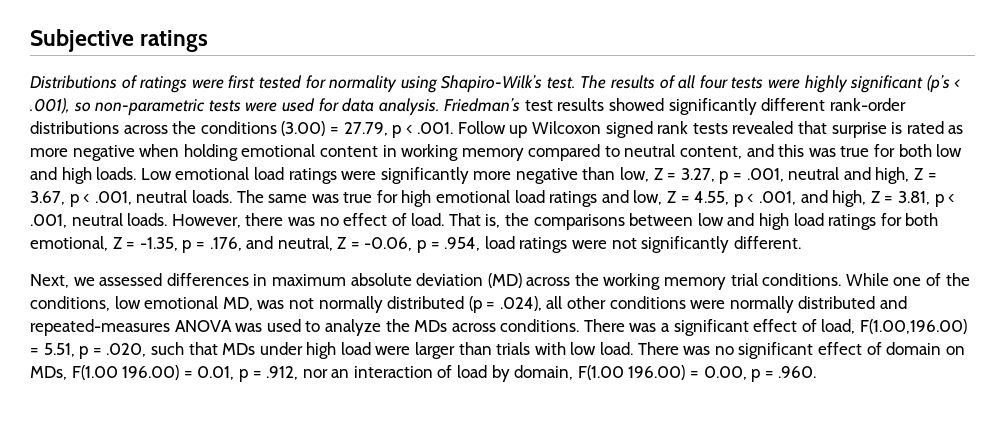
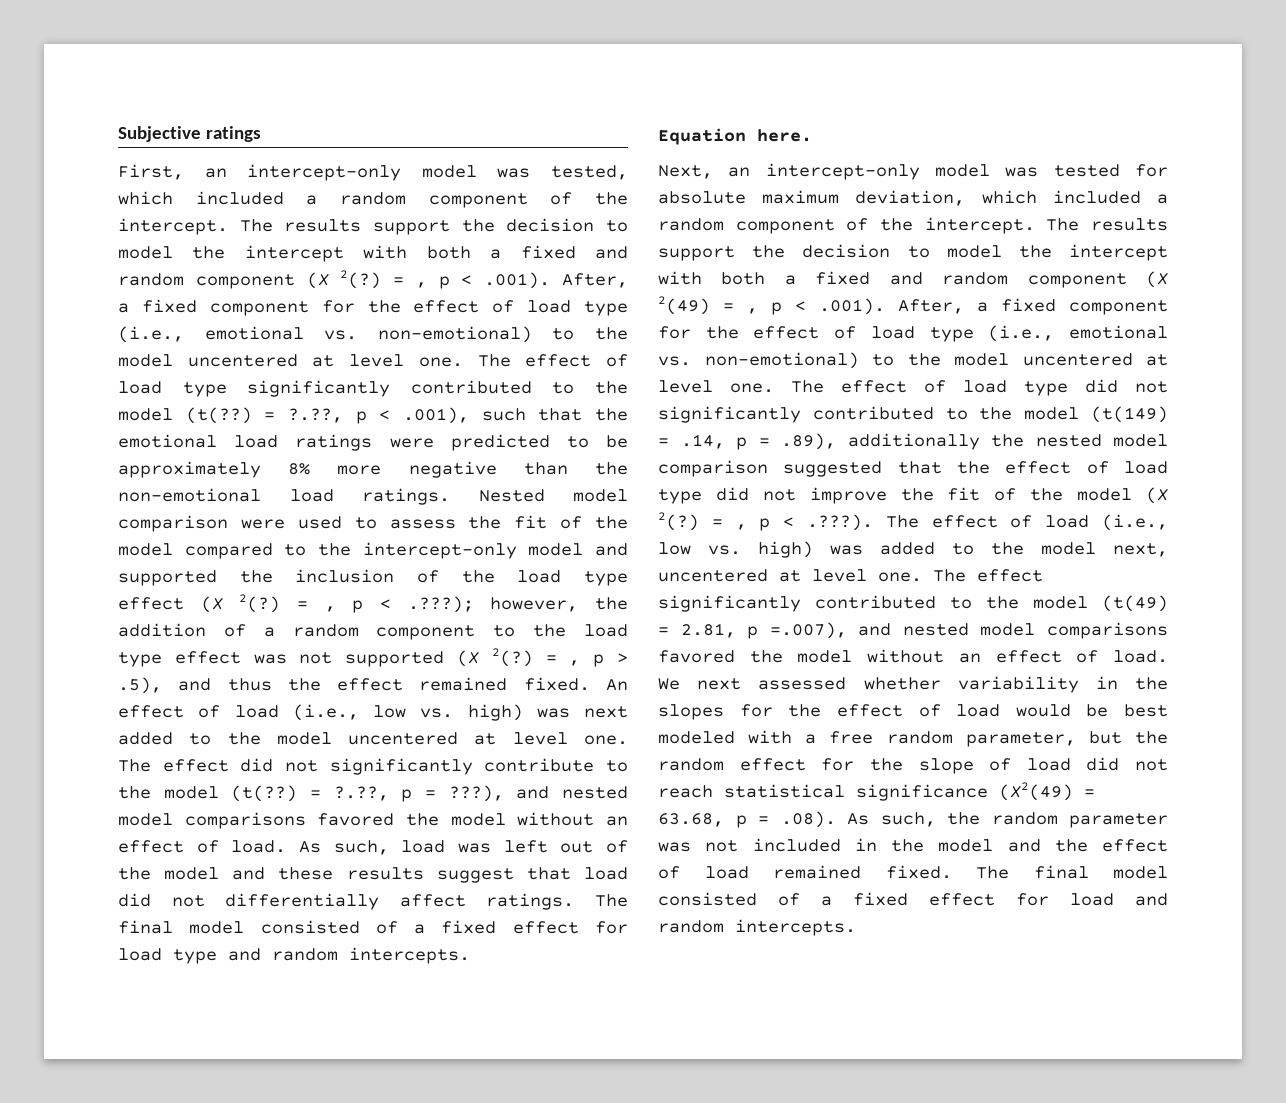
[30,75,962,93] [30,98,906,116] [30,121,964,138] [30,144,963,161] [30,167,937,184] [30,190,956,207] [30,213,939,230] [30,236,801,253] [30,273,970,290] [30,296,908,313] [30,319,968,336] [30,342,965,359] [30,365,817,382] Distributions of ratings were first tested for normality using Shapiro-Wilk’s test. The results of all four tests were highly significant (p’s < .001), so non-parametric tests were used for data analysis. Friedman’s test results showed significantly different rank-order distributions across the conditions (3.00) = 27.79, p < .001. Follow up Wilcoxon signed rank tests revealed that surprise is rated as more negative when holding emotional content in working memory compared to neutral content, and this was true for both low and high loads. Low emotional load ratings were significantly more negative than low, Z = 3.27, p = .001, neutral and high, Z = 3.67, p < .001, neutral loads. The same was true for high emotional load ratings and low, Z = 4.55, p < .001, and high, Z = 3.81, p < .001, neutral loads. However, there was no effect of load. That is, the comparisons between low and high load ratings for both emotional, Z = -1.35, p = .176, and neutral, Z = -0.06, p = .954, load ratings were not significantly different. // Next, we assessed differences in maximum absolute deviation (MD) across the working memory trial conditions. While one of the conditions, low emotional MD, was not normally distributed (p = .024), all other conditions were normally distributed and repeated-measures ANOVA was used to analyze the MDs across conditions. There was a significant effect of load, F(1.00,196.00) = 5.51, p = .020, such that MDs under high load were larger than trials with low load. There was no significant effect of domain on MDs, F(1.00 196.00) = 0.01, p = .912, nor an interaction of load by domain, F(1.00 196.00) = 0.00, p = .960. -> [118,164,628,181] [118,191,628,208] [118,218,628,235] [118,245,628,262] [118,270,628,289] [118,299,628,316] [118,326,628,343] [118,354,628,367] [118,380,628,397] [118,407,628,424] [118,434,628,451] [118,461,628,478] [118,488,628,505] [118,515,628,532] [118,542,628,559] [118,569,628,586] [118,594,628,613] [118,623,628,640] [118,648,629,667] [118,677,628,694] [118,704,628,721] [118,732,628,745] [118,758,628,775] [118,785,628,802] [118,812,629,829] [118,840,628,855] [118,867,628,883] [118,893,628,910] [118,920,628,934] [118,947,470,964] [658,128,812,145] [658,163,1168,180] [658,190,1168,206] [658,217,1168,234] [658,244,1168,261] [658,271,1168,288] [658,296,1168,315] [658,325,1168,342] [658,352,1168,369] [658,379,1168,396] [658,406,1168,423] [658,433,1168,450] [658,460,1168,477] [658,487,1168,504] [658,512,1168,531] [658,541,1168,558] [658,569,1043,582] [658,595,1168,612] [658,622,1168,639] [658,649,1168,663] [658,676,1168,693] [658,704,1168,720] [658,730,1168,747] [658,757,1168,774] [658,782,1095,801] [658,811,1168,828] [658,838,1168,852] [658,865,1168,879] [658,892,1168,906] [658,919,856,936] First, an intercept-only model was tested, which included a random component of the intercept. The results support the decision to model the intercept with both a fixed and random component (X 2(?) = , p < .001). After, a fixed component for the effect of load type (i.e., emotional vs. non-emotional) to the model uncentered at level one. The effect of load type significantly contributed to the model (t(??) = ?.??, p < .001), such that the emotional load ratings were predicted to be approximately 8% more negative than the non-emotional load ratings. Nested model comparison were used to assess the fit of the model compared to the intercept-only model and supported the inclusion of the load type effect (X 2(?) = , p < .???); however, the addition of a random component to the load type effect was not supported (X 2(?) = , p > .5), and thus the effect remained fixed. An effect of load (i.e., low vs. high) was next added to the model uncentered at level one. The effect did not significantly contribute to the model (t(??) = ?.??, p = ???), and nested model comparisons favored the model without an effect of load. As such, load was left out of the model and these results suggest that load did not differentially affect ratings. The final model consisted of a fixed effect for load type and random intercepts. // Equation here. // Next, an intercept-only model was tested for absolute maximum deviation, which included a random component of the intercept. The results support the decision to model the intercept with both a fixed and random component (X 2(49) = , p < .001). After, a fixed component for the effect of load type (i.e., emotional vs. non-emotional) to the model uncentered at level one. The effect of load type did not significantly contributed to the model (t(149) = .14, p = .89), additionally the nested model comparison suggested that the effect of load type did not improve the fit of the model (X 2(?) = , p < .???). The effect of load (i.e., low vs. high) was added to the model next, uncentered at level one. The effect significantly contributed to the model (t(49) = 2.81, p =.007), and nested model comparisons favored the model without an effect of load. We next assessed whether variability in the slopes for the effect of load would be best modeled with a free random parameter, but the random effect for the slope of load did not reach statistical significance (X2(49) = 63.68, p = .08). As such, the random parameter was not included in the model and the effect of load remained fixed. The final model consisted of a fixed effect for load and random intercepts.

